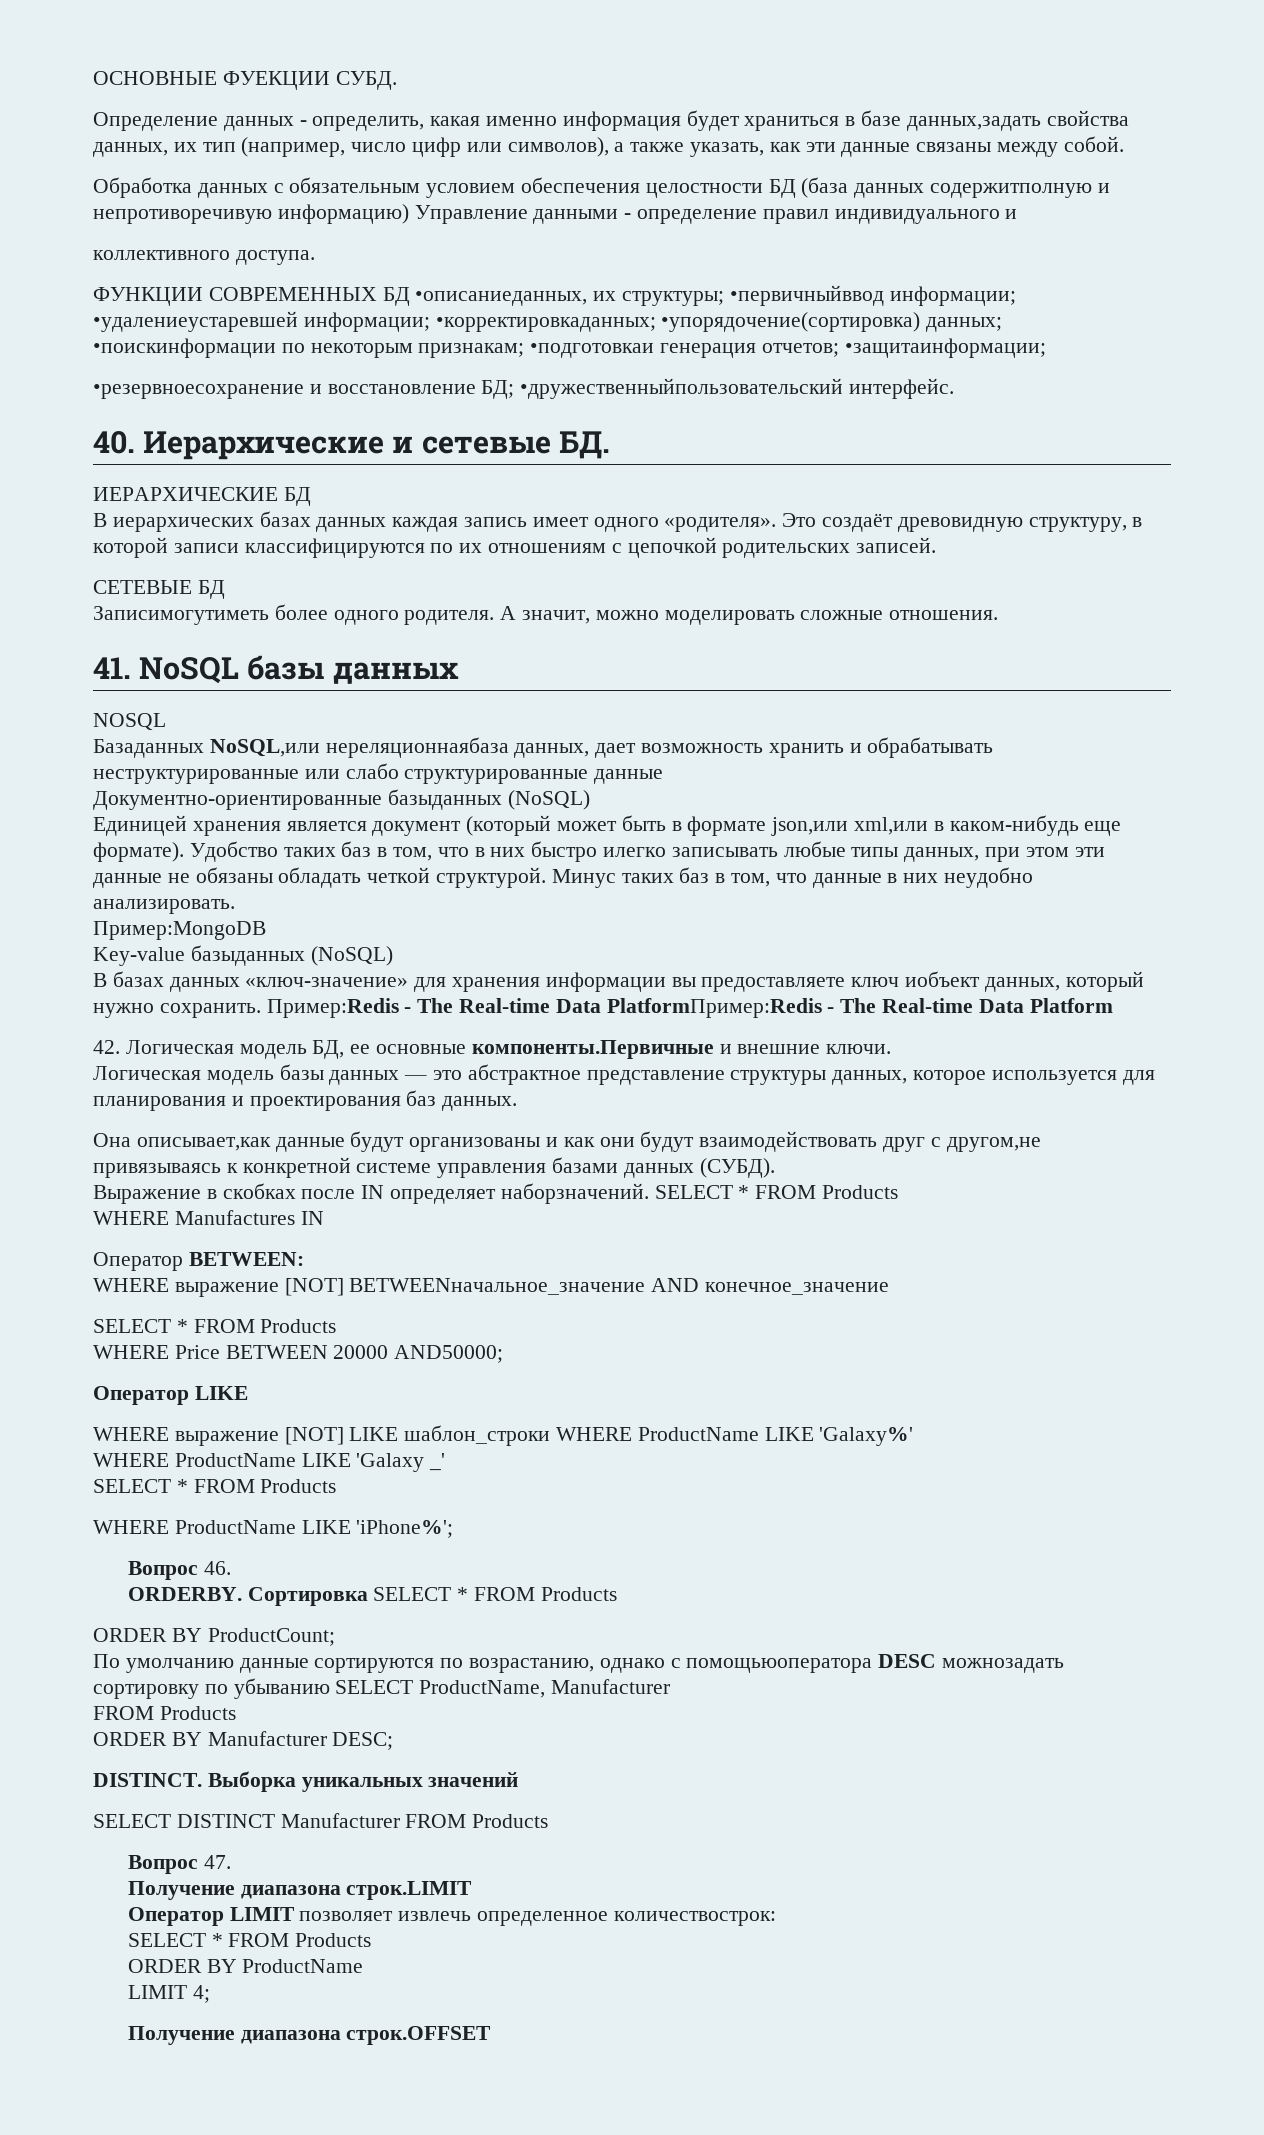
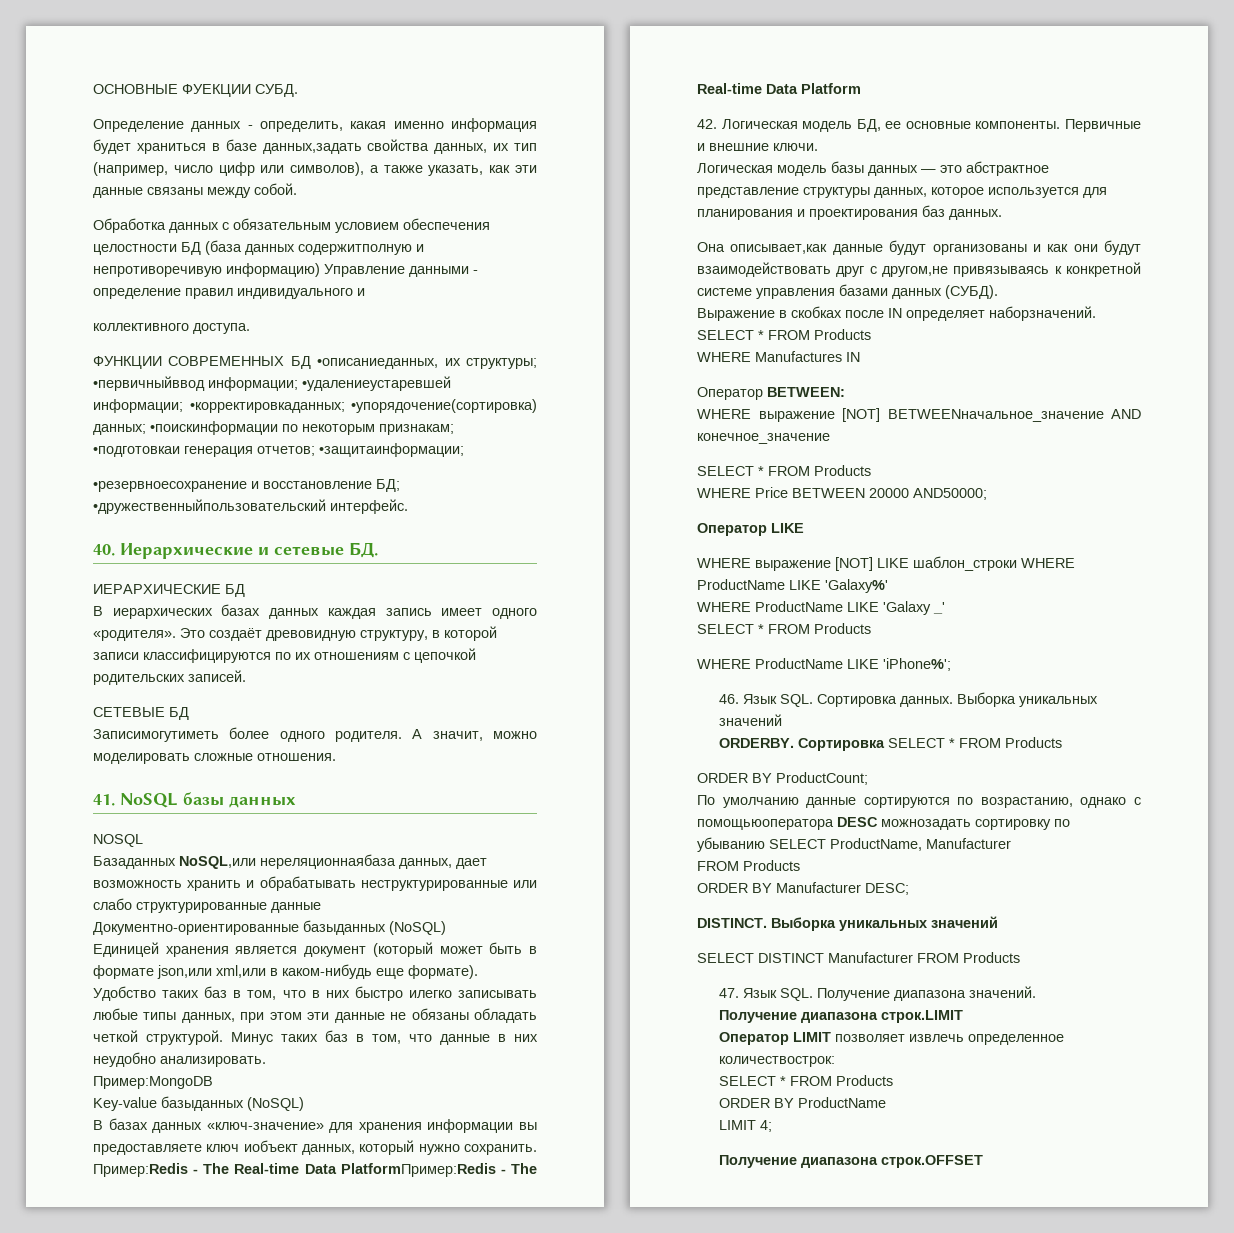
[471,1040,714,1059] компоненты.Первичные -> [975,119,1141,132] компоненты. Первичные
[127,1561,198,1580] Вопрос -> (951, 664) none
(231, 1568) none -> [742,692,1098,707] [718,714,782,726] Язык SQL. Сортировка данных. Выборка уникальных значений
[127,1855,198,1874] Вопрос -> (1020, 957) none
(231, 1862) none -> [742,986,1036,1001] Язык SQL. Получение диапазона значений.

